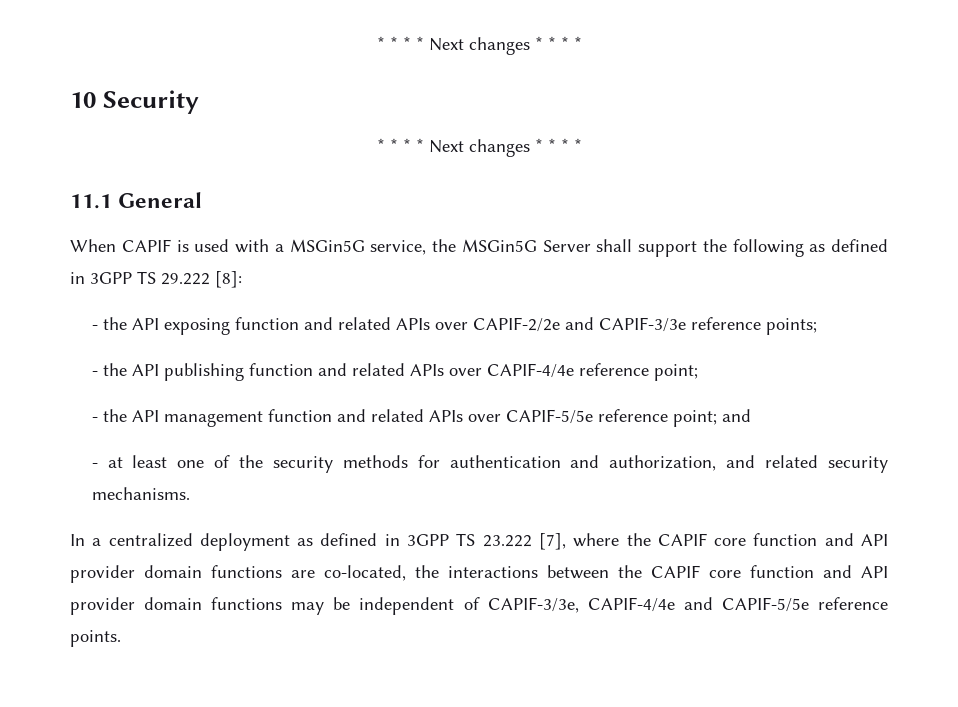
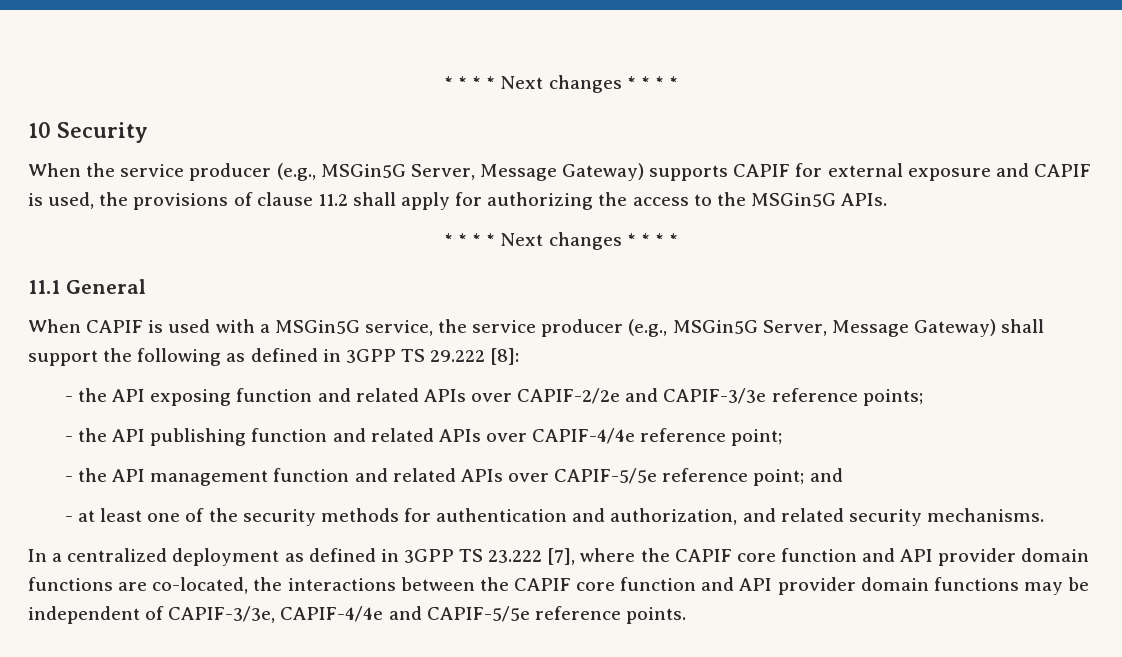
(200, 102) none -> [28,163,1091,181] [28,192,888,210] // When the service producer (e.g., MSGin5G Server, Message Gateway) supports CAPIF for external exposure and CAPIF is used, the provisions of clause 11.2 shall apply for authorizing the access to the MSGin5G APIs.
[461,239,591,252] MSGin5G Server -> [472,319,996,337] service producer (e.g., MSGin5G Server, Message Gateway)

